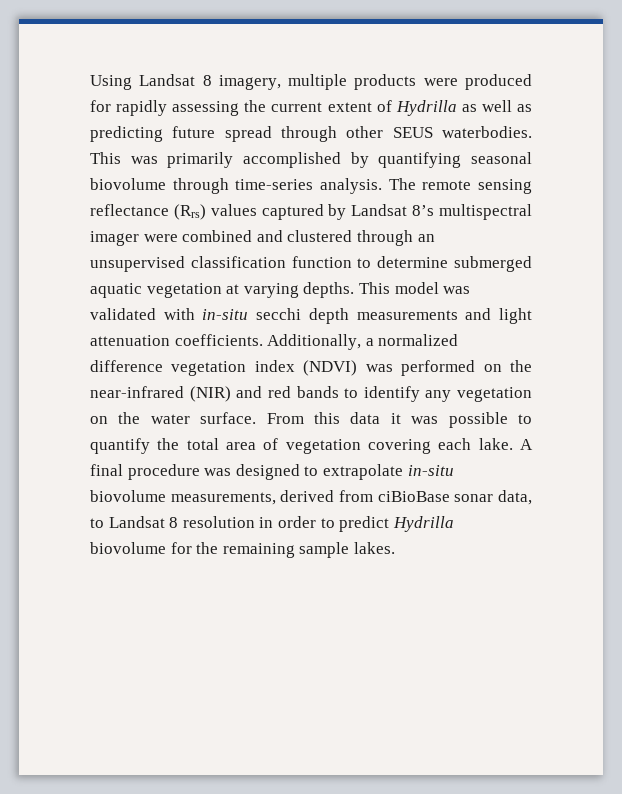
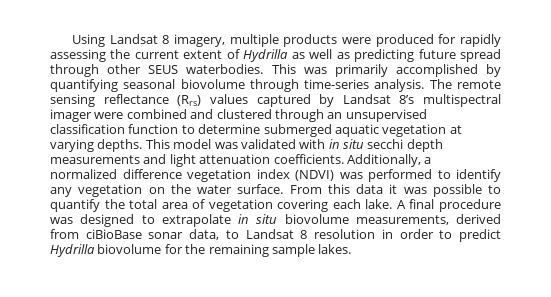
[202,309,249,320] in-situ -> [328,139,364,149] in situ
[483,360,532,372] [90,386,339,402] on the near-infrared (NIR) and red bands -> (432, 175) none
[407,465,454,476] in-situ -> [238,214,278,224] in situ

